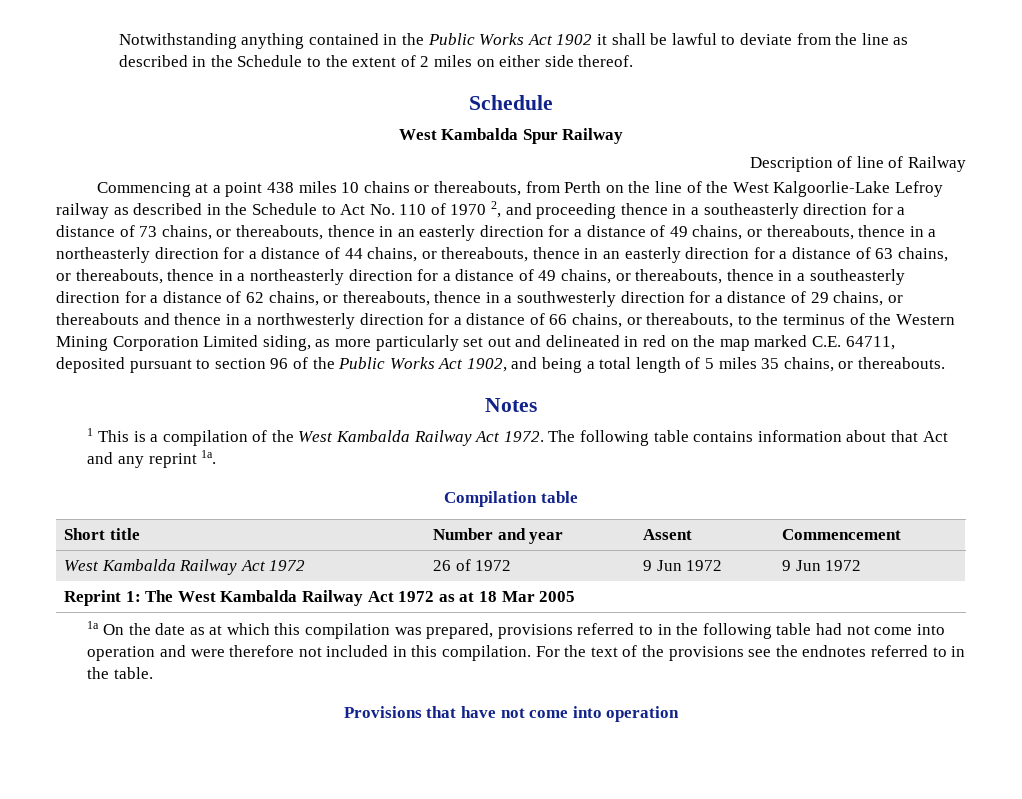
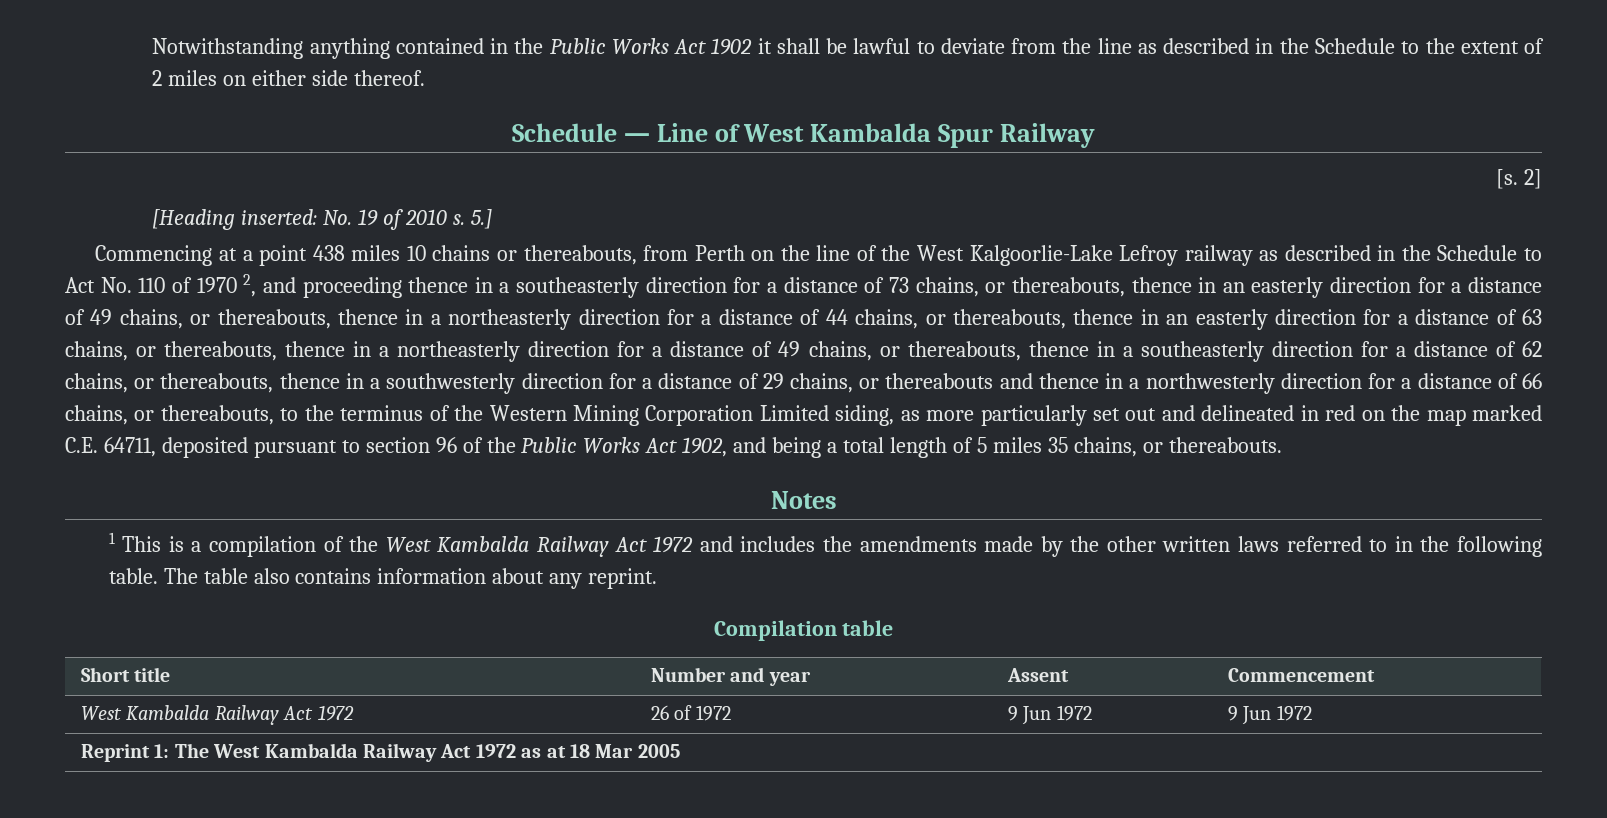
(553, 102) // -> [623,123,740,142] — Line of
[749,156,967,172] Description of line of Railway -> [1496,169,1542,189] [152,209,493,230] [s. 2] // [Heading inserted: No. 19 of 2010 s. 5.]
[503,430,948,446] [87,450,217,468] 1972. The following table contains information about that Act and any reprint 1a. -> [653,536,1542,557] [108,568,658,589] 1972 and includes the amendments made by the other written laws referred to in the following table. The table also contains information about any reprint.
[87,621,945,639] [87,645,966,661] [87,667,153,679] [343,706,680,722] // 1a On the date as at which this compilation was prepared, provisions referred to in the following table had not come into operation and were therefore not included in this compilation. For the text of the provisions see the endnotes referred to in the table. // Provisions that have not come into operation -> (680, 751) none

